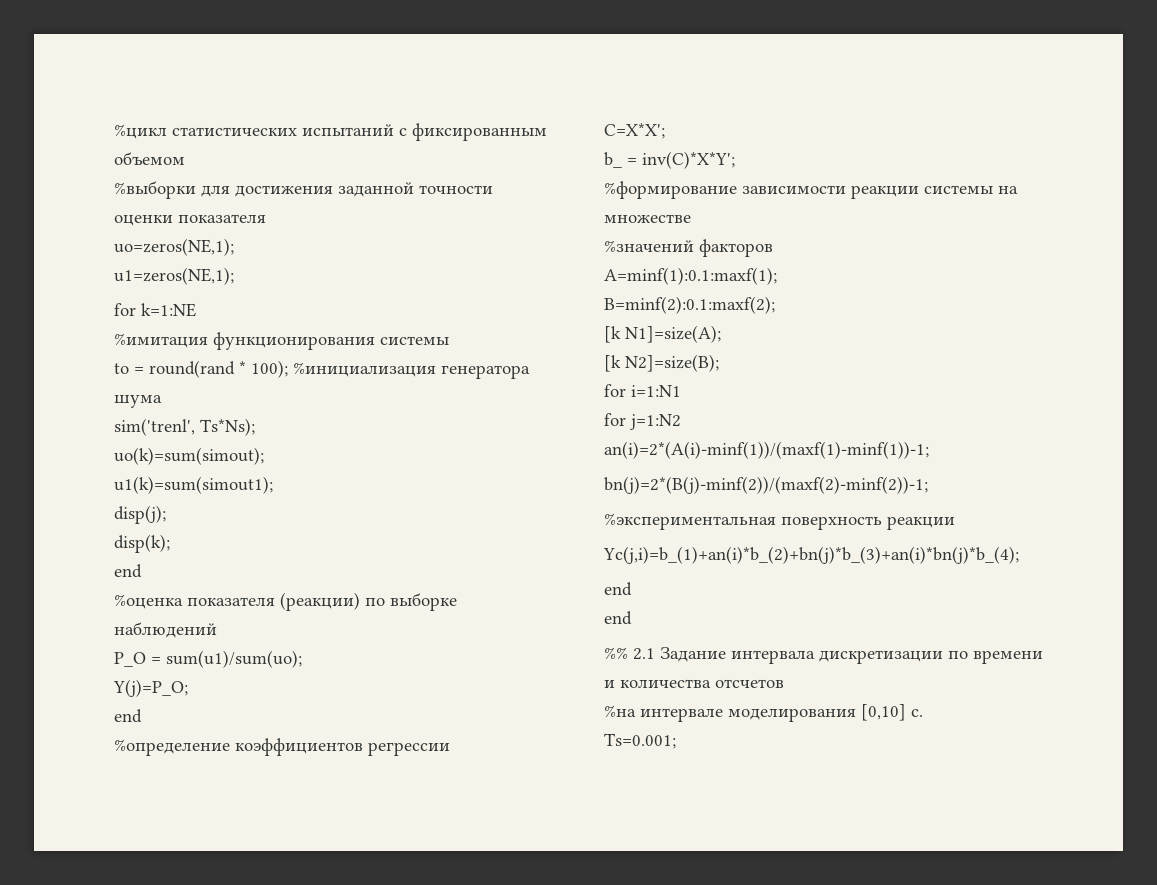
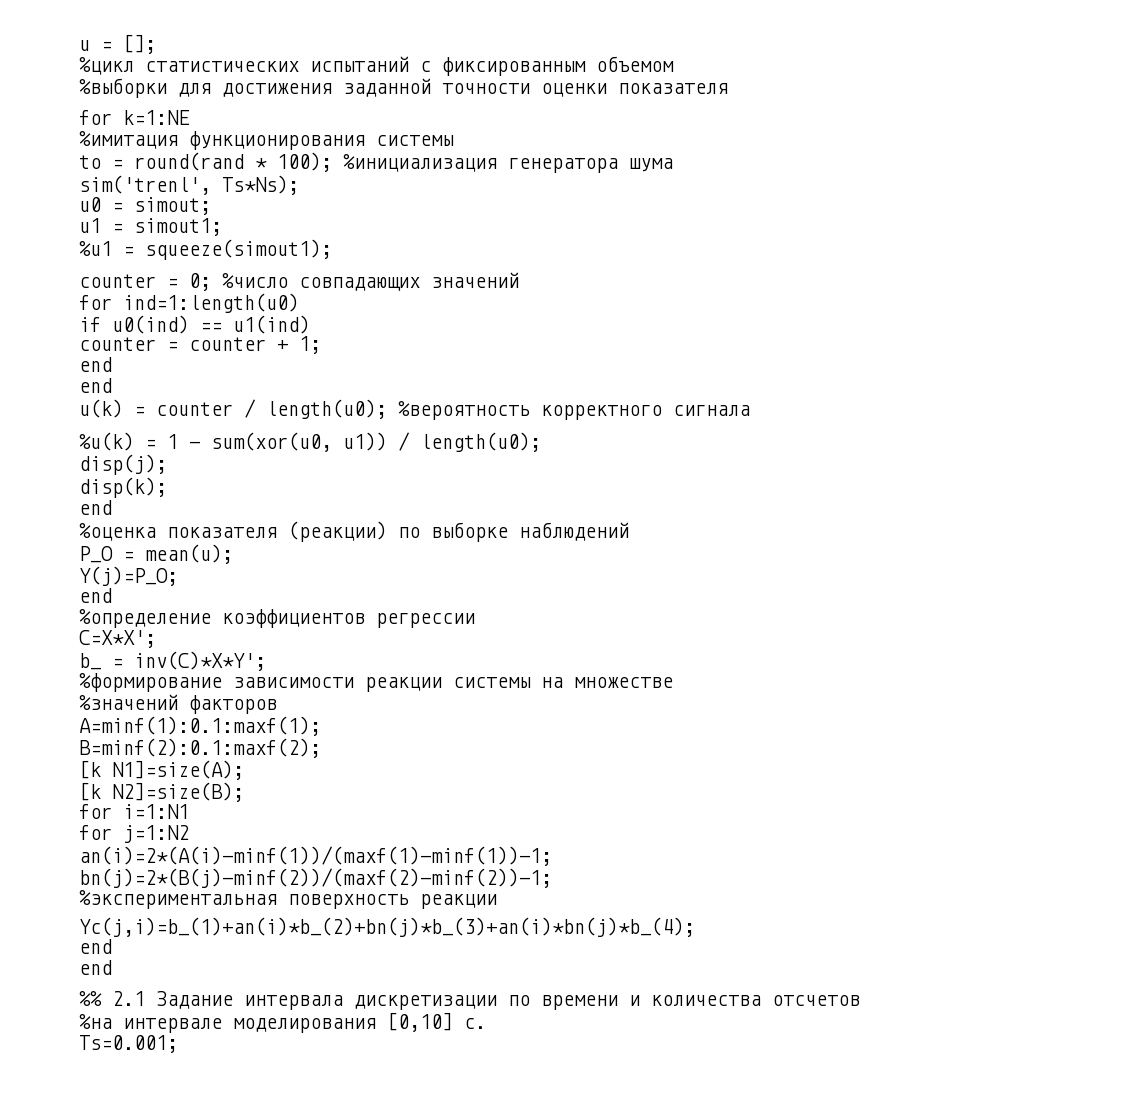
(114, 131) none -> [79,34,156,54] u = []; //
[114,238,234,256] [114,267,234,285] // uo=zeros(NE,1); // u1=zeros(NE,1); -> (728, 88) none
[114,447,264,465] [114,476,273,494] uo(k)=sum(simout); // u1(k)=sum(simout1); -> [79,197,211,215] [79,218,222,236] [79,239,332,260] [79,272,519,291] [79,293,299,313] [79,315,310,334] [79,336,321,354] [79,357,112,372] [79,378,112,393] [79,399,750,420] [79,432,541,452] u0 = simout; // u1 = simout1; // %u1 = squeeze(simout1); // counter = 0; %число совпадающих значений // for ind=1:length(u0) // if u0(ind) == u1(ind) // counter = counter + 1; // end // end // u(k) = counter / length(u0); %вероятность корректного сигнала // %u(k) = 1 - sum(xor(u0, u1)) / length(u0);
[166,650,302,668] sum(u1)/sum(uo); -> [145,544,233,564] mean(u);

